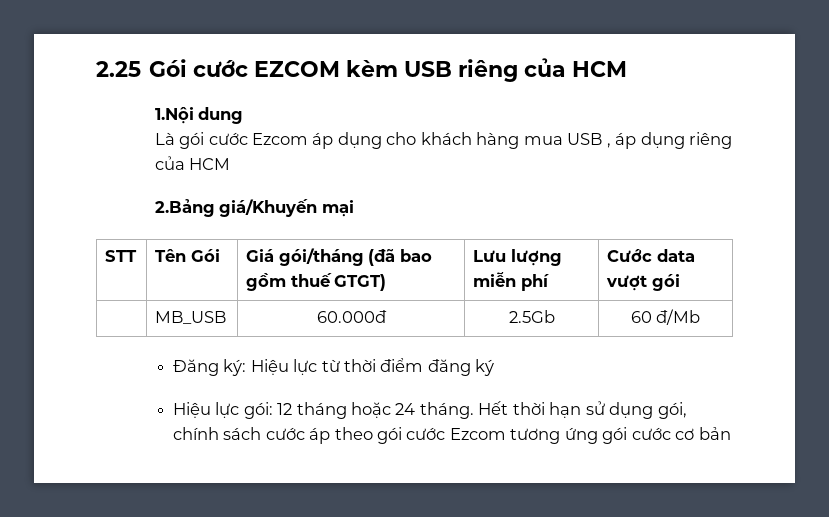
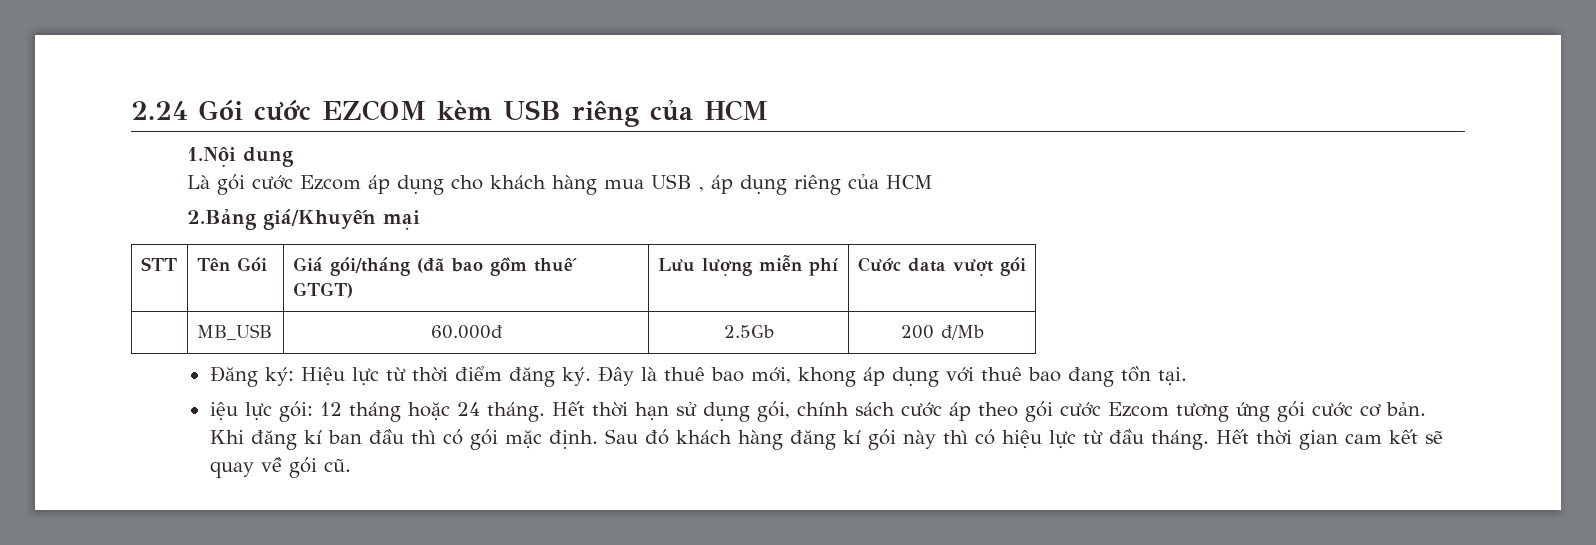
[96,61,141,77] 2.25 -> [131,101,188,120] 2.24
[630,311,652,323] 60 -> [900,325,934,339] 200
[475,359,495,376] [172,402,211,418] ký // Hiệu -> [561,366,1187,387] [209,402,238,421] ký. Đây là thuê bao mới, khong áp dụng với thuê bao đang tồn tại. // iệu
[698,427,731,440] bản -> [1385,402,1426,416] [209,429,1443,450] [209,457,351,478] bản. Khi đăng kí ban đầu thì có gói mặc định. Sau đó khách hàng đăng kí gói này thì có hiệu lực từ đầu tháng. Hết thời gian cam kết sẽ quay về gói cũ.

